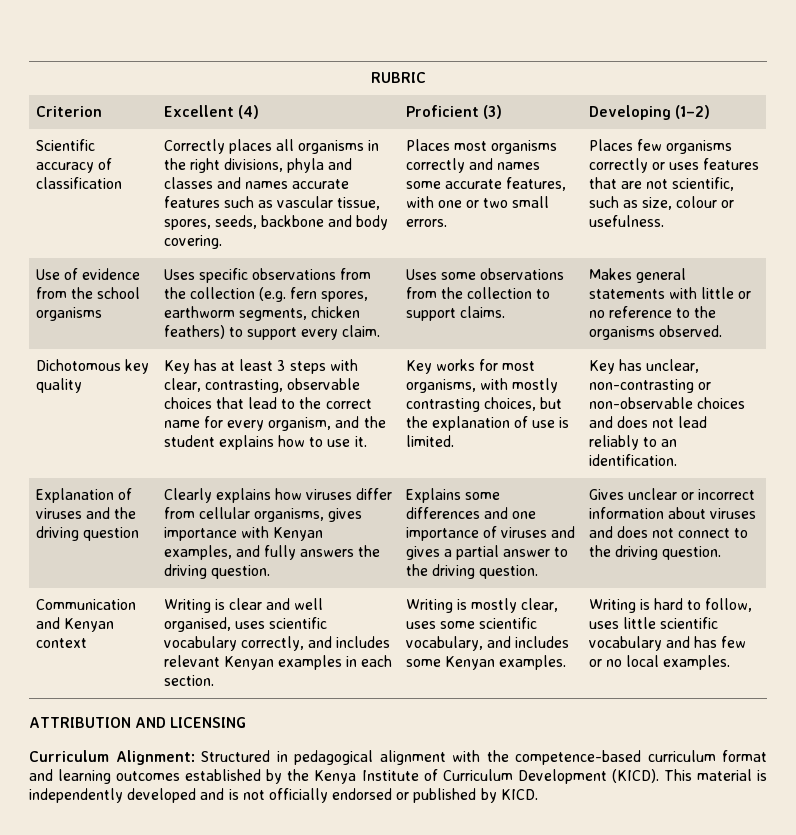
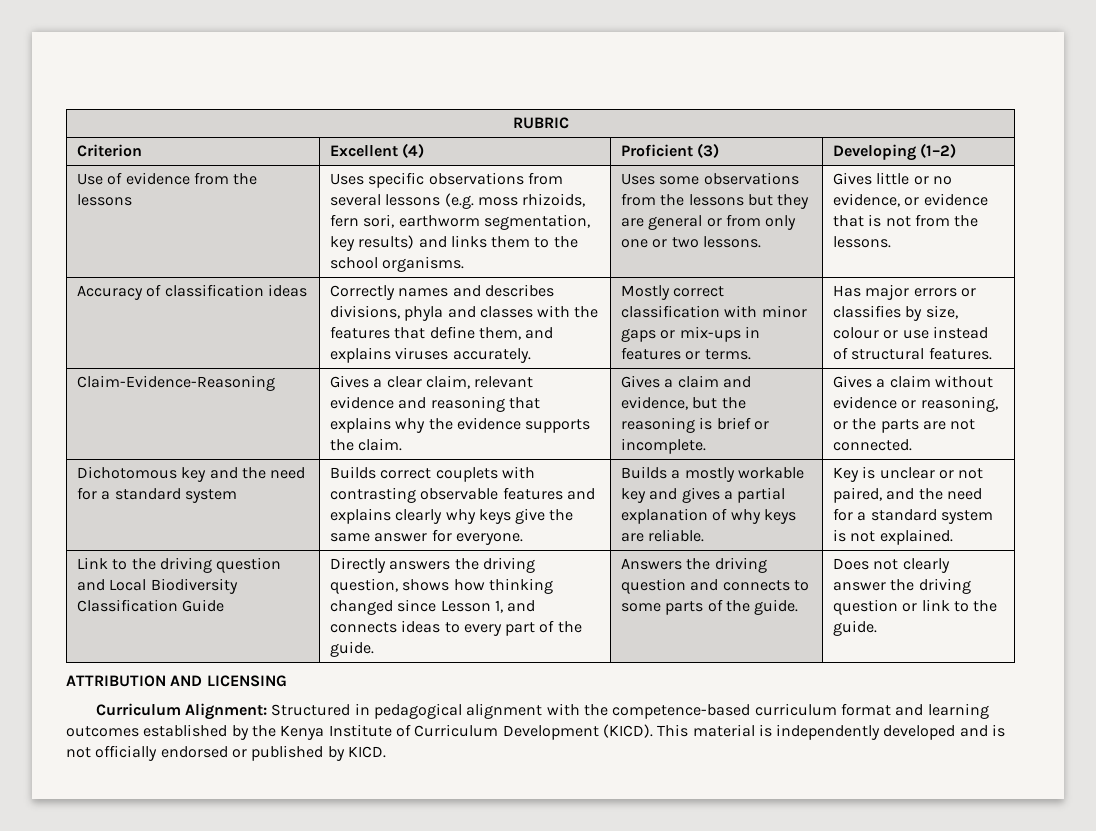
[35,139,95,151] [35,158,112,173] [35,177,122,189] [163,139,380,154] [163,158,353,173] [163,177,350,189] [163,196,381,210] [163,215,389,230] [163,235,222,249] [405,139,558,154] [405,158,541,173] [405,177,567,191] [405,196,550,208] [405,219,447,227] [588,139,733,154] [588,158,760,173] [588,177,735,191] [588,196,735,210] [588,215,664,227] // Scientific accuracy of classification | Correctly places all organisms in the right divisions, phyla and classes and names accurate features such as vascular tissue, spores, seeds, backbone and body covering. | Places most organisms correctly and names some accurate features, with one or two small errors. | Places few organisms correctly or uses features that are not scientific, such as size, colour or usefulness. -> (957, 150) none
[97,287,141,299] [35,307,102,321] school organisms -> [76,194,132,206] lessons
[163,287,369,302] [163,306,361,321] [163,325,381,340] the collection (e.g. fern spores, earthworm segments, chicken feathers) to support every claim. -> [329,193,586,209] [329,214,590,230] [329,235,578,251] [329,256,465,272] several lessons (e.g. moss rhizoids, fern sori, earthworm segmentation, key results) and links them to the school organisms.
[467,287,551,299] [405,306,505,321] [588,268,686,283] [588,287,752,299] [588,306,717,318] [588,325,722,340] [35,359,149,374] [35,378,82,393] [163,359,358,374] [163,378,361,393] [163,397,372,409] [163,416,386,431] [163,435,367,450] [405,359,536,374] [405,378,559,393] [405,397,563,412] [405,416,570,431] [405,435,454,447] [588,359,700,374] [588,379,711,393] [588,397,745,409] [588,416,708,428] [588,435,678,450] [588,454,677,466] [35,488,132,503] [35,507,137,519] [35,526,139,541] [163,488,393,503] [163,507,363,522] [163,526,324,541] [163,545,381,560] [163,564,270,579] [405,488,500,503] [405,507,537,519] [405,526,576,541] [405,545,569,560] [405,564,539,579] [588,488,756,500] [588,507,757,519] [588,526,749,538] [588,545,722,560] [35,599,136,610] [35,617,114,632] [35,638,87,648] [163,598,324,613] [163,617,328,632] [163,636,391,651] [163,655,393,670] [163,675,214,686] [405,598,559,613] [405,617,538,629] [405,636,570,651] [405,655,567,670] [588,598,753,613] [588,617,719,629] [588,636,747,651] [588,655,731,670] collection to support claims. | Makes general statements with little or no reference to the organisms observed. // Dichotomous key quality | Key has at least 3 steps with clear, contrasting, observable choices that lead to the correct name for every organism, and the student explains how to use it. | Key works for most organisms, with mostly contrasting choices, but the explanation of use is limited. | Key has unclear, non-contrasting or non-observable choices and does not lead reliably to an identification. // Explanation of viruses and the driving question | Clearly explains how viruses differ from cellular organisms, gives importance with Kenyan examples, and fully answers the driving question. | Explains some differences and one importance of viruses and gives a partial answer to the driving question. | Gives unclear or incorrect information about viruses and does not connect to the driving question. // Communication and Kenyan context | Writing is clear and well organised, uses scientific vocabulary correctly, and includes relevant Kenyan examples in each section. | Writing is mostly clear, uses some scientific vocabulary, and includes some Kenyan examples. | Writing is hard to follow, uses little scientific vocabulary and has few or no local examples. -> [688,194,810,209] [620,214,797,230] [620,236,761,248] [832,172,952,185] [832,193,988,207] [832,214,979,227] [832,236,891,248] [76,284,307,300] [329,284,554,300] [329,305,599,321] [329,326,554,340] [329,347,531,363] [620,285,725,300] [620,305,807,318] [620,326,760,342] [620,347,751,360] [832,284,976,300] [832,305,958,321] [832,326,988,339] [832,347,992,360] [76,375,275,391] [329,375,534,389] [329,396,540,412] [329,417,591,433] [329,438,403,451] [620,375,751,388] [620,396,746,410] [620,417,769,433] [620,438,706,454] [832,375,993,388] [832,396,998,412] [832,418,976,433] [832,439,912,451] [76,466,306,482] [76,487,237,503] [329,466,535,482] [329,487,595,503] [329,508,574,524] [329,529,523,545] [620,466,804,482] [620,487,786,503] [620,508,796,524] [620,529,705,542] [832,466,984,482] [832,487,982,503] [832,508,993,524] [832,529,953,545] [76,557,282,573] [76,578,238,594] [76,599,225,612] [329,557,535,573] [329,578,553,594] [329,599,536,615] [329,620,582,636] [329,641,374,657] [620,557,767,573] [620,578,809,594] [620,599,799,615] [832,558,950,573] [832,578,971,594] [832,599,998,615] [832,620,877,636] lessons but they are general or from only one or two lessons. | Gives little or no evidence, or evidence that is not from the lessons. // Accuracy of classification ideas | Correctly names and describes divisions, phyla and classes with the features that define them, and explains viruses accurately. | Mostly correct classification with minor gaps or mix-ups in features or terms. | Has major errors or classifies by size, colour or use instead of structural features. // Claim-Evidence-Reasoning | Gives a clear claim, relevant evidence and reasoning that explains why the evidence supports the claim. | Gives a claim and evidence, but the reasoning is brief or incomplete. | Gives a claim without evidence or reasoning, or the parts are not connected. // Dichotomous key and the need for a standard system | Builds correct couplets with contrasting observable features and explains clearly why keys give the same answer for everyone. | Builds a mostly workable key and gives a partial explanation of why keys are reliable. | Key is unclear or not paired, and the need for a standard system is not explained. // Link to the driving question and Local Biodiversity Classification Guide | Directly answers the driving question, shows how thinking changed since Lesson 1, and connects ideas to every part of the guide. | Answers the driving question and connects to some parts of the guide. | Does not clearly answer the driving question or link to the guide.

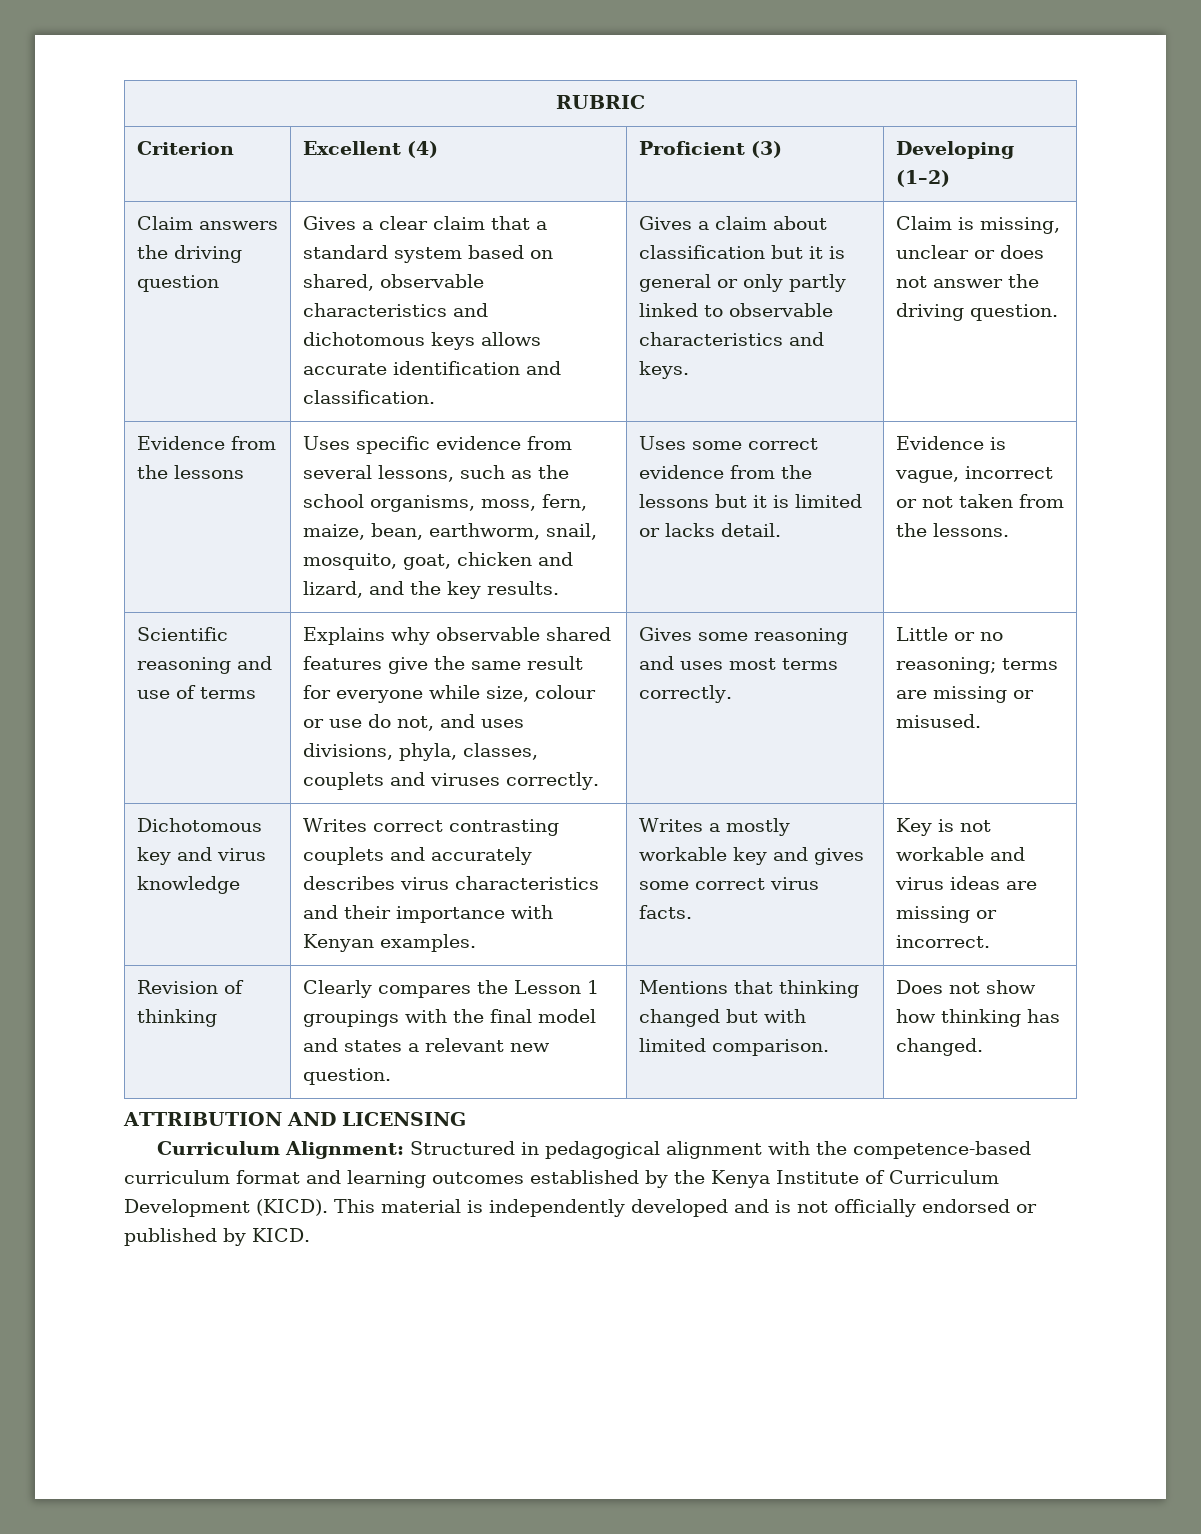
[76,172,190,185] Use of evidence -> [136,216,278,230] [136,245,242,263] [136,275,219,292] [302,216,547,230] [302,245,553,263] [302,274,484,291] [302,303,488,317] [302,332,541,350] [302,361,561,375] [302,390,435,404] [638,216,827,230] [638,245,845,259] [638,274,846,292] [638,303,833,317] [638,332,824,346] [638,361,689,379] [895,216,1060,234] [895,245,1044,259] [895,274,1039,288] [895,303,1058,321] [136,436,225,450] Claim answers the driving question | Gives a clear claim that a standard system based on shared, observable characteristics and dichotomous keys allows accurate identification and classification. | Gives a claim about classification but it is general or only partly linked to observable characteristics and keys. | Claim is missing, unclear or does not answer the driving question. // Evidence
[428,172,524,185] observations -> [435,436,521,450] evidence
[385,193,586,209] [329,214,590,230] [329,235,578,251] [329,256,465,272] lessons (e.g. moss rhizoids, fern sori, earthworm segmentation, key results) and links them to the school organisms. -> [377,465,569,482] [302,494,587,512] [302,523,597,540] [302,552,573,570] [302,581,559,599] lessons, such as the school organisms, moss, fern, maize, bean, earthworm, snail, mosquito, goat, chicken and lizard, and the key results.
[703,172,799,185] observations -> [747,438,818,450] [638,465,724,479] correct evidence
[777,194,810,209] [620,214,797,230] [620,236,761,248] [832,172,952,185] [832,193,988,207] [832,214,979,227] [832,236,891,248] [76,284,307,300] [329,284,554,300] [329,305,599,321] [329,326,554,340] [329,347,531,363] [620,285,725,300] [620,305,807,318] [620,326,760,342] [620,347,751,360] [832,284,976,300] [832,305,958,321] [832,326,988,339] [832,347,992,360] [76,375,275,391] [329,375,534,389] [329,396,540,412] [329,417,591,433] [329,438,403,451] [620,375,751,388] [620,396,746,410] [620,417,769,433] [620,438,706,454] [832,375,993,388] [832,396,998,412] [832,418,976,433] [832,439,912,451] [76,466,306,482] [76,487,237,503] [329,466,535,482] [329,487,595,503] [329,508,574,524] [329,529,523,545] [620,466,667,479] they are general or from only one or two lessons. | Gives little or no evidence, or evidence that is not from the lessons. // Accuracy of classification ideas | Correctly names and describes divisions, phyla and classes with the features that define them, and explains viruses accurately. | Mostly correct classification with minor gaps or mix-ups in features or terms. | Has major errors or classifies by size, colour or use instead of structural features. // Claim-Evidence-Reasoning | Gives a clear claim, relevant evidence and reasoning that explains why the evidence supports the claim. | Gives a claim and evidence, but the reasoning is brief or incomplete. | Gives a claim without evidence or reasoning, or the parts are not connected. // Dichotomous key and the need for a standard system | Builds correct couplets with contrasting observable features and explains clearly why keys give the same answer for everyone. | Builds -> [752,494,862,508] [638,523,781,537] [895,436,1006,450] [894,466,1053,483] [895,494,1064,508] [895,523,1009,537] [136,627,228,641] [136,656,272,674] [136,685,256,699] [302,627,611,645] [302,656,583,674] [302,685,596,703] [302,714,524,731] [302,743,538,761] [302,772,599,790] [638,627,848,645] [638,656,838,670] [638,685,732,703] [895,627,1003,641] [895,657,1058,674] [895,686,1034,703] [895,714,981,728] [136,818,262,832] [136,847,266,865] [136,876,240,894] [302,818,559,836] [302,847,532,865] [302,876,599,890] [302,905,553,923] [302,934,476,952] [638,818,703,832] it is limited or lacks detail. | Evidence is vague, incorrect or not taken from the lessons. // Scientific reasoning and use of terms | Explains why observable shared features give the same result for everyone while size, colour or use do not, and uses divisions, phyla, classes, couplets and viruses correctly. | Gives some reasoning and uses most terms correctly. | Little or no reasoning; terms are missing or misused. // Dichotomous key and virus knowledge | Writes correct contrasting couplets and accurately describes virus characteristics and their importance with Kenyan examples. | Writes
[723,487,786,503] [620,508,796,524] [620,529,705,542] [832,466,984,482] [832,487,982,503] [832,508,993,524] [832,529,953,545] [76,557,282,573] [76,578,238,594] [76,599,225,612] [329,557,535,573] [329,578,553,594] [329,599,536,615] [329,620,582,636] [329,641,374,657] [620,557,767,573] [620,578,809,594] [620,599,799,615] [832,558,950,573] [832,578,971,594] [832,599,998,615] [832,620,877,636] a partial explanation of why keys are reliable. | Key is unclear or not paired, and the need for a standard system is not explained. // Link to the driving question and Local Biodiversity Classification Guide | Directly answers the driving question, shows how thinking changed since Lesson 1, and connects ideas to every part of the guide. | Answers the driving question and connects to some parts of the guide. | Does not clearly answer the driving question or link to the guide. -> [638,877,819,890] [638,905,692,919] [895,818,991,836] [895,847,1025,861] [894,876,1037,890] [895,906,997,923] [895,935,990,948] [136,980,244,994] [136,1009,217,1027] [302,980,599,998] [302,1009,596,1027] [302,1038,550,1052] [302,1068,391,1085] [638,980,859,998] [638,1009,806,1027] [638,1038,829,1056] [895,980,1036,994] [895,1009,1060,1027] [895,1038,983,1056] some correct virus facts. | Key is not workable and virus ideas are missing or incorrect. // Revision of thinking | Clearly compares the Lesson 1 groupings with the final model and states a relevant new question. | Mentions that thinking changed but with limited comparison. | Does not show how thinking has changed.

